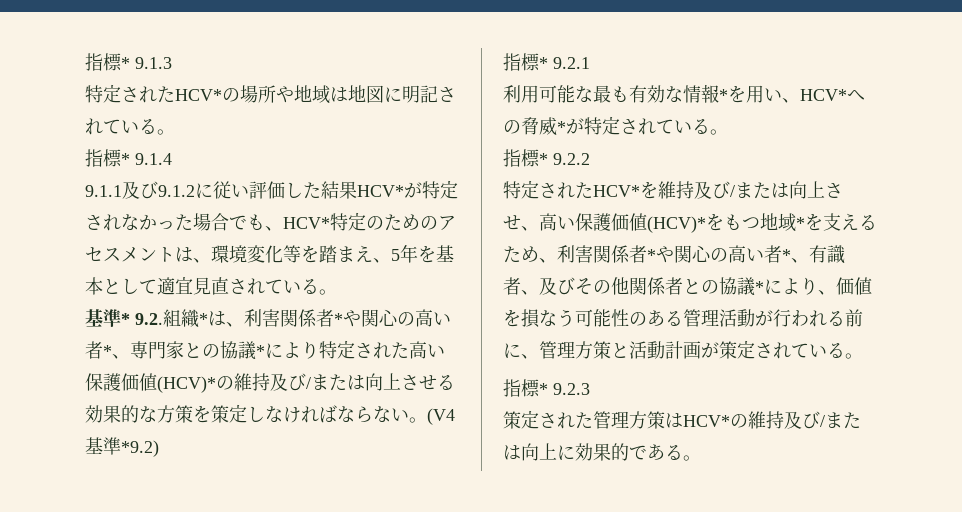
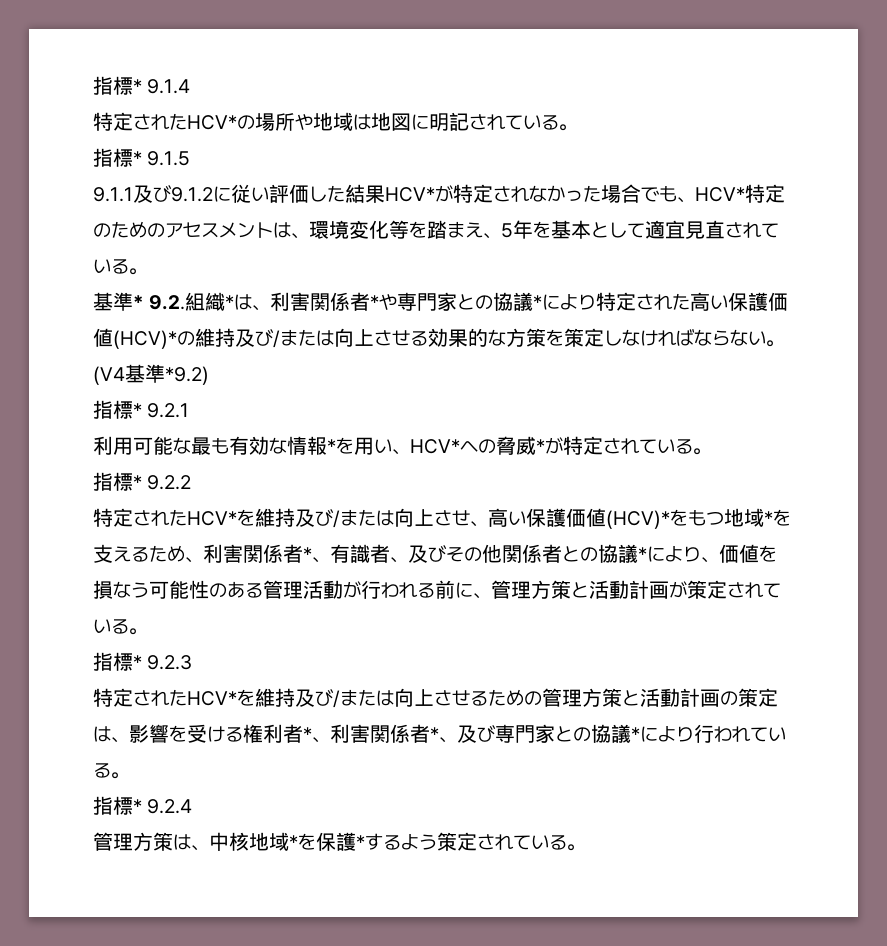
[85,53,172,71] 指標* 9.1.3 -> [93,76,191,95] 指標* 9.1.4
[135,153,172,165] 9.1.4 -> [147,151,191,166] 9.1.5
[361,309,451,327] [85,341,130,359] 関心の高い者*、 -> (398, 302) none
[656,245,791,263] や関心の高い者* -> (312, 554) none
[503,410,861,429] [503,443,665,461] 策定された管理方策はHCV*の維持及び/または向上に効果的であ -> [93,688,778,708] [93,724,786,743] [93,763,129,779] [93,796,193,815] [93,832,549,851] 特定されたHCV*を維持及び/または向上させるための管理方策と活動計画の策定は、影響を受ける権利者*、利害関係者*、及び専門家との協議*により行われている。 // 指標* 9.2.4 // 管理方策は、中核地域*を保護*するよう策定されてい

